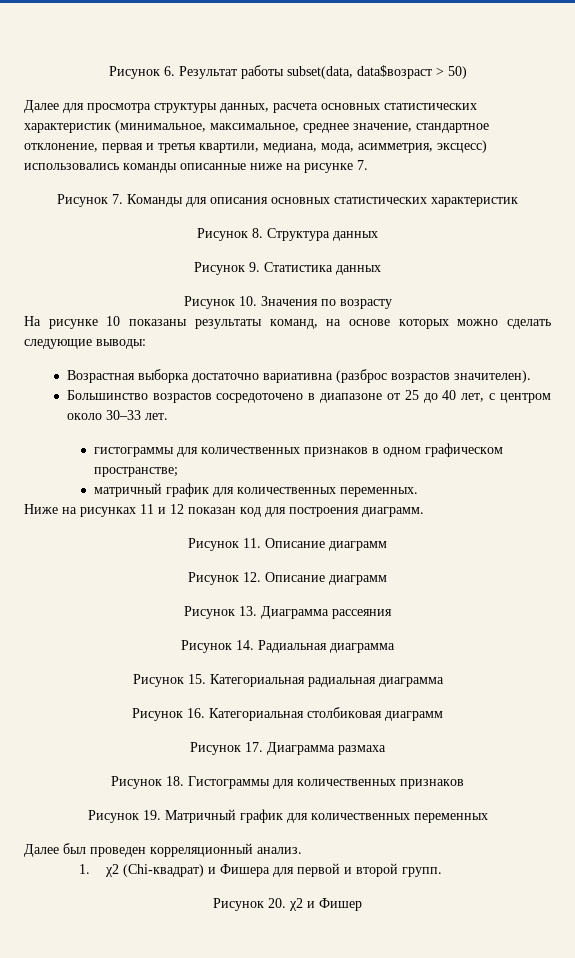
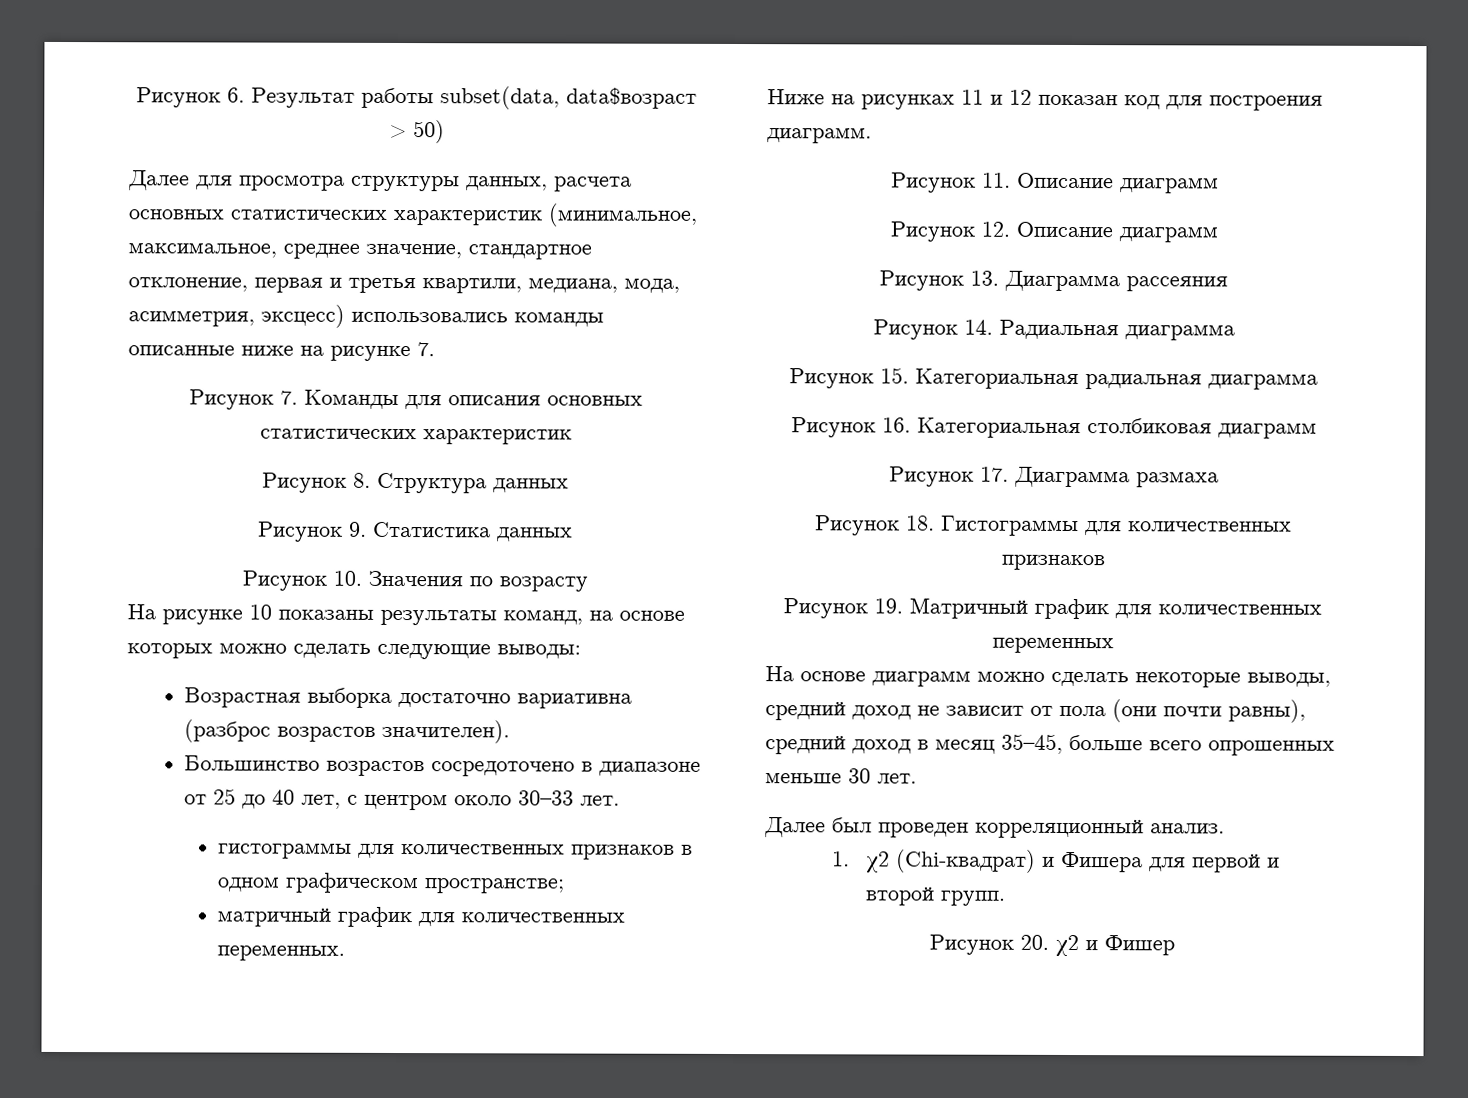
(488, 818) none -> [765,666,1331,688] [765,699,1306,723] [765,733,1335,756] [765,768,917,784] // На основе диаграмм можно сделать некоторые выводы, средний доход не зависит от пола (они почти равны), средний доход в месяц 35–45, больше всего опрошенных меньше 30 лет.

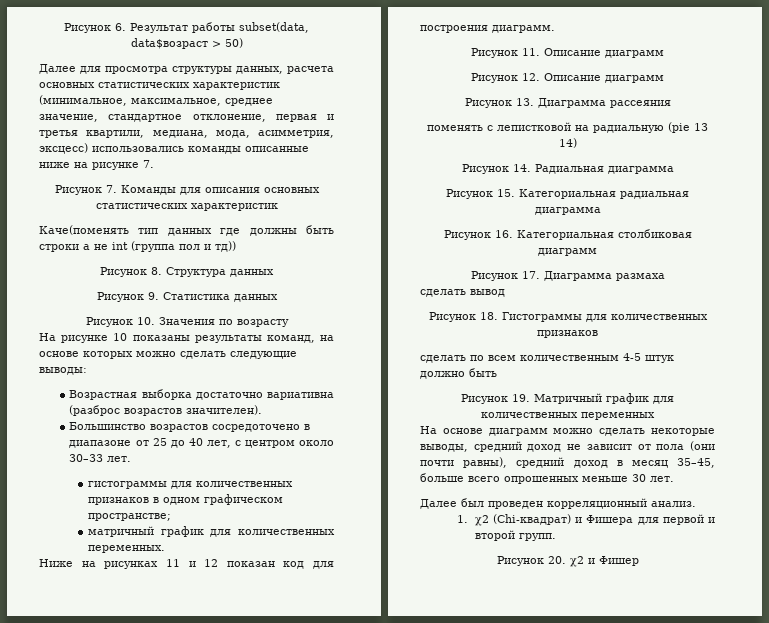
(572, 437) none -> [39,225,334,236] [39,241,236,252] // Каче(поменять тип данных где должны быть строки а не int (группа пол и тд))
(1228, 284) none -> [427,122,708,133] [558,138,577,148] // поменять с лепистковой на радиальную (pie 13 14)
(1219, 480) none -> [420,289,505,297] // сделать вывод
(1105, 562) none -> [420,353,674,363] [420,368,497,379] // сделать по всем количественным 4-5 штук должно быть

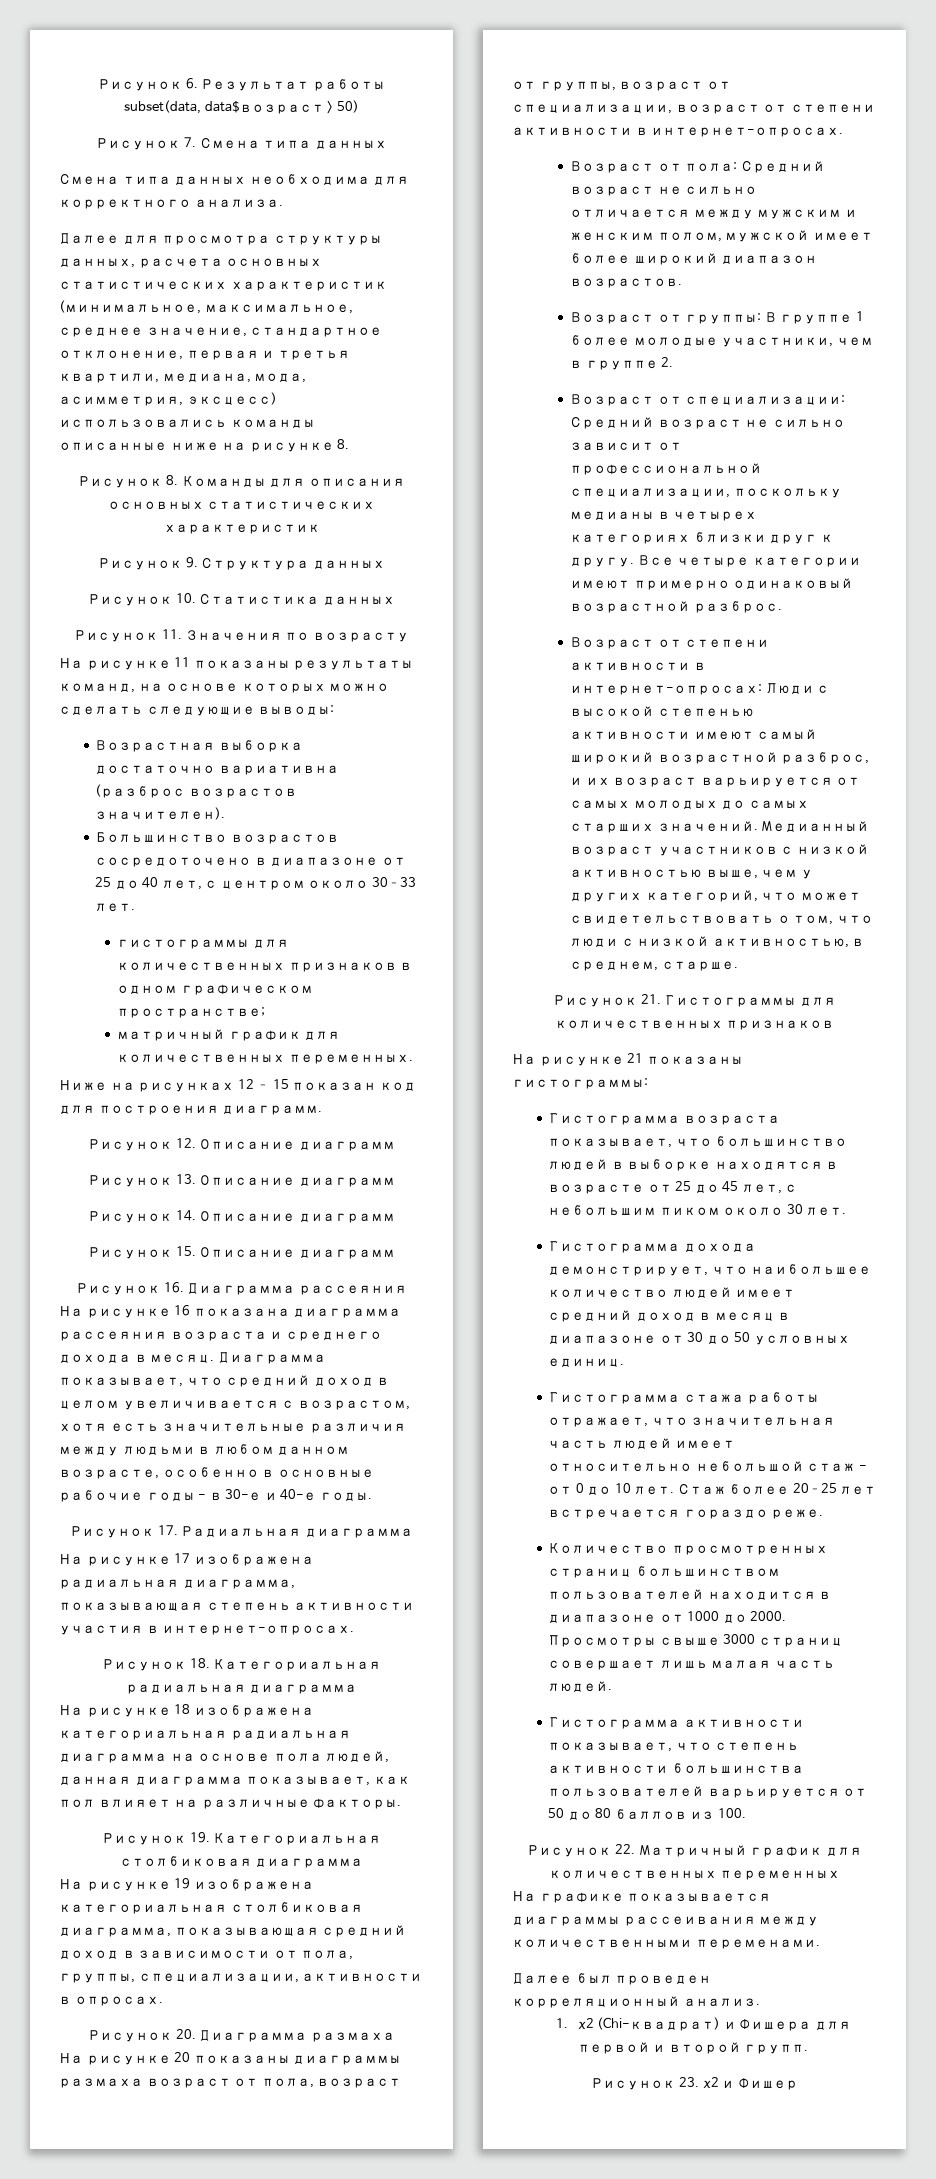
(243, 43) none -> [96,137,387,150] [59,174,410,185] [59,199,283,209] // Рисунок 7. Смена типа данных // Смена типа данных необходима для корректного анализа.
[143,160,154,168] [54,185,117,195] 7. // Рисунок 7. -> [337,439,350,449] [78,475,178,488] 8. // Рисунок 8.
[39,225,334,236] [39,241,236,252] [100,267,162,277] // Каче(поменять тип данных где должны быть строки а не int (группа пол и тд)) // Рисунок 8. -> [98,557,198,570] // Рисунок 9.
[147,292,159,300] 9. -> [175,593,196,603] 10.
[136,317,155,325] 10. -> [161,629,182,639] 11.
[113,333,128,341] 10 -> [174,657,191,667] 11
[165,559,219,567] 11 и 12 -> [237,1079,289,1089] 12 – 15
[471,48,664,58] // Рисунок 11. Описание диаграмм -> (323, 1110) none
[537,98,671,108] [427,122,708,133] [558,138,577,148] [461,164,531,174] Диаграмма рассеяния // поменять с лепистковой на радиальную (pie 13 14) // Рисунок 14. -> [199,1175,395,1187] [88,1210,395,1223] [88,1246,395,1259] [76,1282,407,1295] [59,1305,402,1318] [59,1331,382,1341] [59,1352,326,1364] [59,1375,390,1387] [59,1400,410,1410] [59,1423,406,1433] [59,1444,350,1456] [59,1467,374,1479] [59,1489,372,1502] [70,1525,178,1538] Описание диаграмм // Рисунок 14. Описание диаграмм // Рисунок 15. Описание диаграмм // Рисунок 16. Диаграмма рассеяния // На рисунке 16 показана диаграмма рассеяния возраста и среднего дохода в месяц. Диаграмма показывает, что средний доход в целом увеличивается с возрастом, хотя есть значительные различия между людьми в любом данном возрасте, особенно в основные рабочие годы - в 30-е и 40-е годы. // Рисунок 17.
[446,189,515,199] // Рисунок 15. -> [59,1553,314,1566] [59,1579,295,1589] [59,1602,415,1611] [59,1625,355,1635] [101,1658,210,1671] // На рисунке 17 изображена радиальная диаграмма, показывающая степень активности участия в интернет-опросах. // Рисунок 18.
[443,230,513,240] // Рисунок 16. -> [59,1704,314,1717] [59,1730,351,1740] [59,1751,390,1763] [59,1776,410,1786] [59,1798,402,1809] [101,1832,210,1845] // На рисунке 18 изображена категориальная радиальная диаграмма на основе пола людей, данная диаграмма показывает, как пол влияет на различные факторы. // Рисунок 19.
[538,248,597,256] [470,271,540,281] диаграмм // Рисунок 17. -> [255,1858,364,1868] [59,1878,314,1891] [59,1902,363,1914] [59,1925,407,1937] [59,1950,354,1960] [59,1973,423,1983] [59,1996,163,2006] [88,2029,196,2042] диаграмма // На рисунке 19 изображена категориальная столбиковая диаграмма, показывающая средний доход в зависимости от пола, группы, специализации, активности в опросах. // Рисунок 20.
[420,289,505,297] [428,312,498,322] сделать вывод // Рисунок 18. -> [59,2052,402,2065] [59,2078,402,2088] [512,81,731,91] [512,104,875,114] [512,127,844,137] [570,161,825,173] [570,186,758,196] [570,209,857,219] [570,230,873,242] [570,253,818,265] [570,278,683,288] [570,311,864,324] [570,335,873,347] [570,357,674,370] [570,394,846,406] [570,417,845,429] [570,442,682,450] [570,463,763,475] [570,488,842,498] [570,511,758,521] [570,532,833,544] [570,555,861,567] [570,578,854,590] [570,601,782,613] [570,637,770,649] [570,662,706,670] [570,683,830,695] [570,706,754,717] [570,729,818,740] [570,752,870,764] [570,777,861,787] [570,800,809,809] [570,821,870,833] [570,844,869,856] [570,869,813,879] [570,890,861,902] [570,915,873,925] [570,936,865,948] [570,961,738,971] [553,994,661,1007] На рисунке 20 показаны диаграммы размаха возраст от пола, возраст от группы, возраст от специализации, возраст от степени активности в интернет-опросах. // Возраст от пола: Средний возраст не сильно отличается между мужским и женским полом, мужской имеет более широкий диапазон возрастов. // Возраст от группы: В группе 1 более молодые участники, чем в группе 2. // Возраст от специализации: Средний возраст не сильно зависит от профессиональной специализации, поскольку медианы в четырех категориях близки друг к другу. Все четыре категории имеют примерно одинаковый возрастной разброс. // Возраст от степени активности в интернет-опросах: Люди с высокой степенью активности имеют самый широкий возрастной разброс, и их возраст варьируется от самых молодых до самых старших значений. Медианный возраст участников с низкой активностью выше, чем у других категорий, что может свидетельствовать о том, что люди с низкой активностью, в среднем, старше. // Рисунок 21.
[420,353,674,363] [420,368,497,379] [461,394,530,404] сделать по всем количественным 4-5 штук должно быть // Рисунок 19. -> [512,1053,743,1066] [512,1078,648,1089] [548,1113,780,1125] [548,1136,848,1148] [548,1159,839,1171] [548,1181,798,1194] [548,1204,847,1216] [548,1241,756,1253] [548,1264,872,1276] [548,1287,796,1298] [548,1310,791,1322] [548,1332,850,1345] [548,1358,625,1367] [548,1392,820,1404] [548,1417,836,1427] [548,1438,736,1449] [548,1461,867,1472] [548,1483,877,1495] [548,1509,824,1519] [548,1543,828,1555] [548,1566,780,1578] [548,1589,832,1600] [548,1611,787,1623] [548,1634,843,1647] [548,1660,835,1670] [548,1681,613,1692] [548,1717,804,1729] [548,1742,800,1752] [548,1763,804,1774] [548,1786,868,1798] [548,1808,746,1820] [527,1844,635,1857] На рисунке 21 показаны гистограммы: // Гистограмма возраста показывает, что большинство людей в выборке находятся в возрасте от 25 до 45 лет, с небольшим пиком около 30 лет. // Гистограмма дохода демонстрирует, что наибольшее количество людей имеет средний доход в месяц в диапазоне от 30 до 50 условных единиц. // Гистограмма стажа работы отражает, что значительная часть людей имеет относительно небольшой стаж - от 0 до 10 лет. Стаж более 20–25 лет встречается гораздо реже. // Количество просмотренных страниц большинством пользователей находится в диапазоне от 1000 до 2000. Просмотры свыше 3000 страниц совершает лишь малая часть людей. // Гистограмма активности показывает, что степень активности большинства пользователей варьируется от 50 до 80 баллов из 100. // Рисунок 22.
[442,428,715,436] [420,441,715,452] [420,457,715,468] [420,473,674,484] основе диаграмм можно сделать некоторые выводы, средний доход не зависит от пола (они почти равны), средний доход в месяц 35–45, больше всего опрошенных меньше 30 лет. -> [539,1892,772,1903] [512,1916,820,1926] [512,1939,820,1949] графике показывается диаграммы рассеивания между количественными переменами.
[547,556,566,564] 20. -> [678,2077,699,2087] 23.

